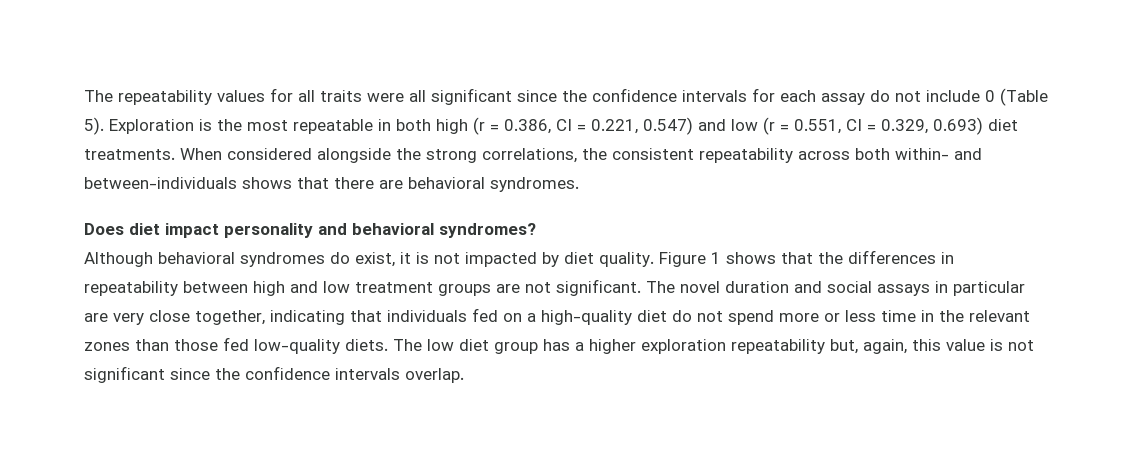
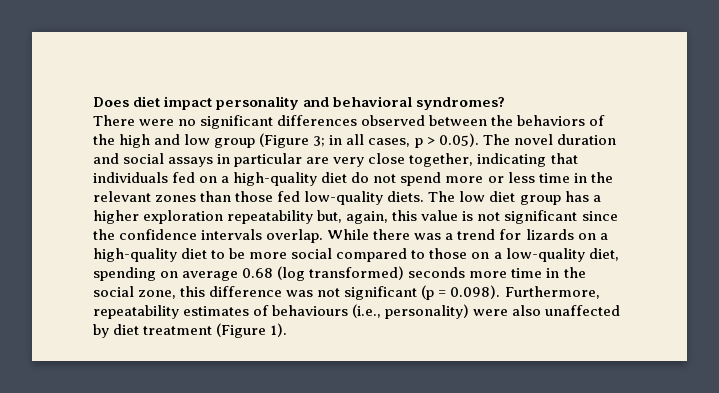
[84,88,1048,106] [84,117,1018,135] [84,148,982,163] [84,177,579,192] The repeatability values for all traits were all significant since the confidence intervals for each assay do not include 0 (Table 5). Exploration is the most repeatable in both high (r = 0.386, CI = 0.221, 0.547) and low (r = 0.551, CI = 0.329, 0.693) diet treatments. When considered alongside the strong correlations, the consistent repeatability across both within- and between-individuals shows that there are behavioral syndromes. // -> (93, 102) none
[84,250,954,267] [84,279,641,296] Although behavioral syndromes do exist, it is not impacted by diet quality. Figure 1 shows that the differences in repeatability between high and low treatment groups are not significant. -> [93,115,606,129] [93,133,479,148] There were no significant differences observed between the behaviors of the high and low group (Figure 3; in all cases, p > 0.05).
(464, 375) none -> [327,229,608,240] [93,248,619,262] [93,266,586,281] [93,285,600,300] [93,304,621,319] [93,323,288,338] While there was a trend for lizards on a high-quality diet to be more social compared to those on a low-quality diet, spending on average 0.68 (log transformed) seconds more time in the social zone, this difference was not significant (p = 0.098). Furthermore, repeatability estimates of behaviours (i.e., personality) were also unaffected by diet treatment (Figure 1).

